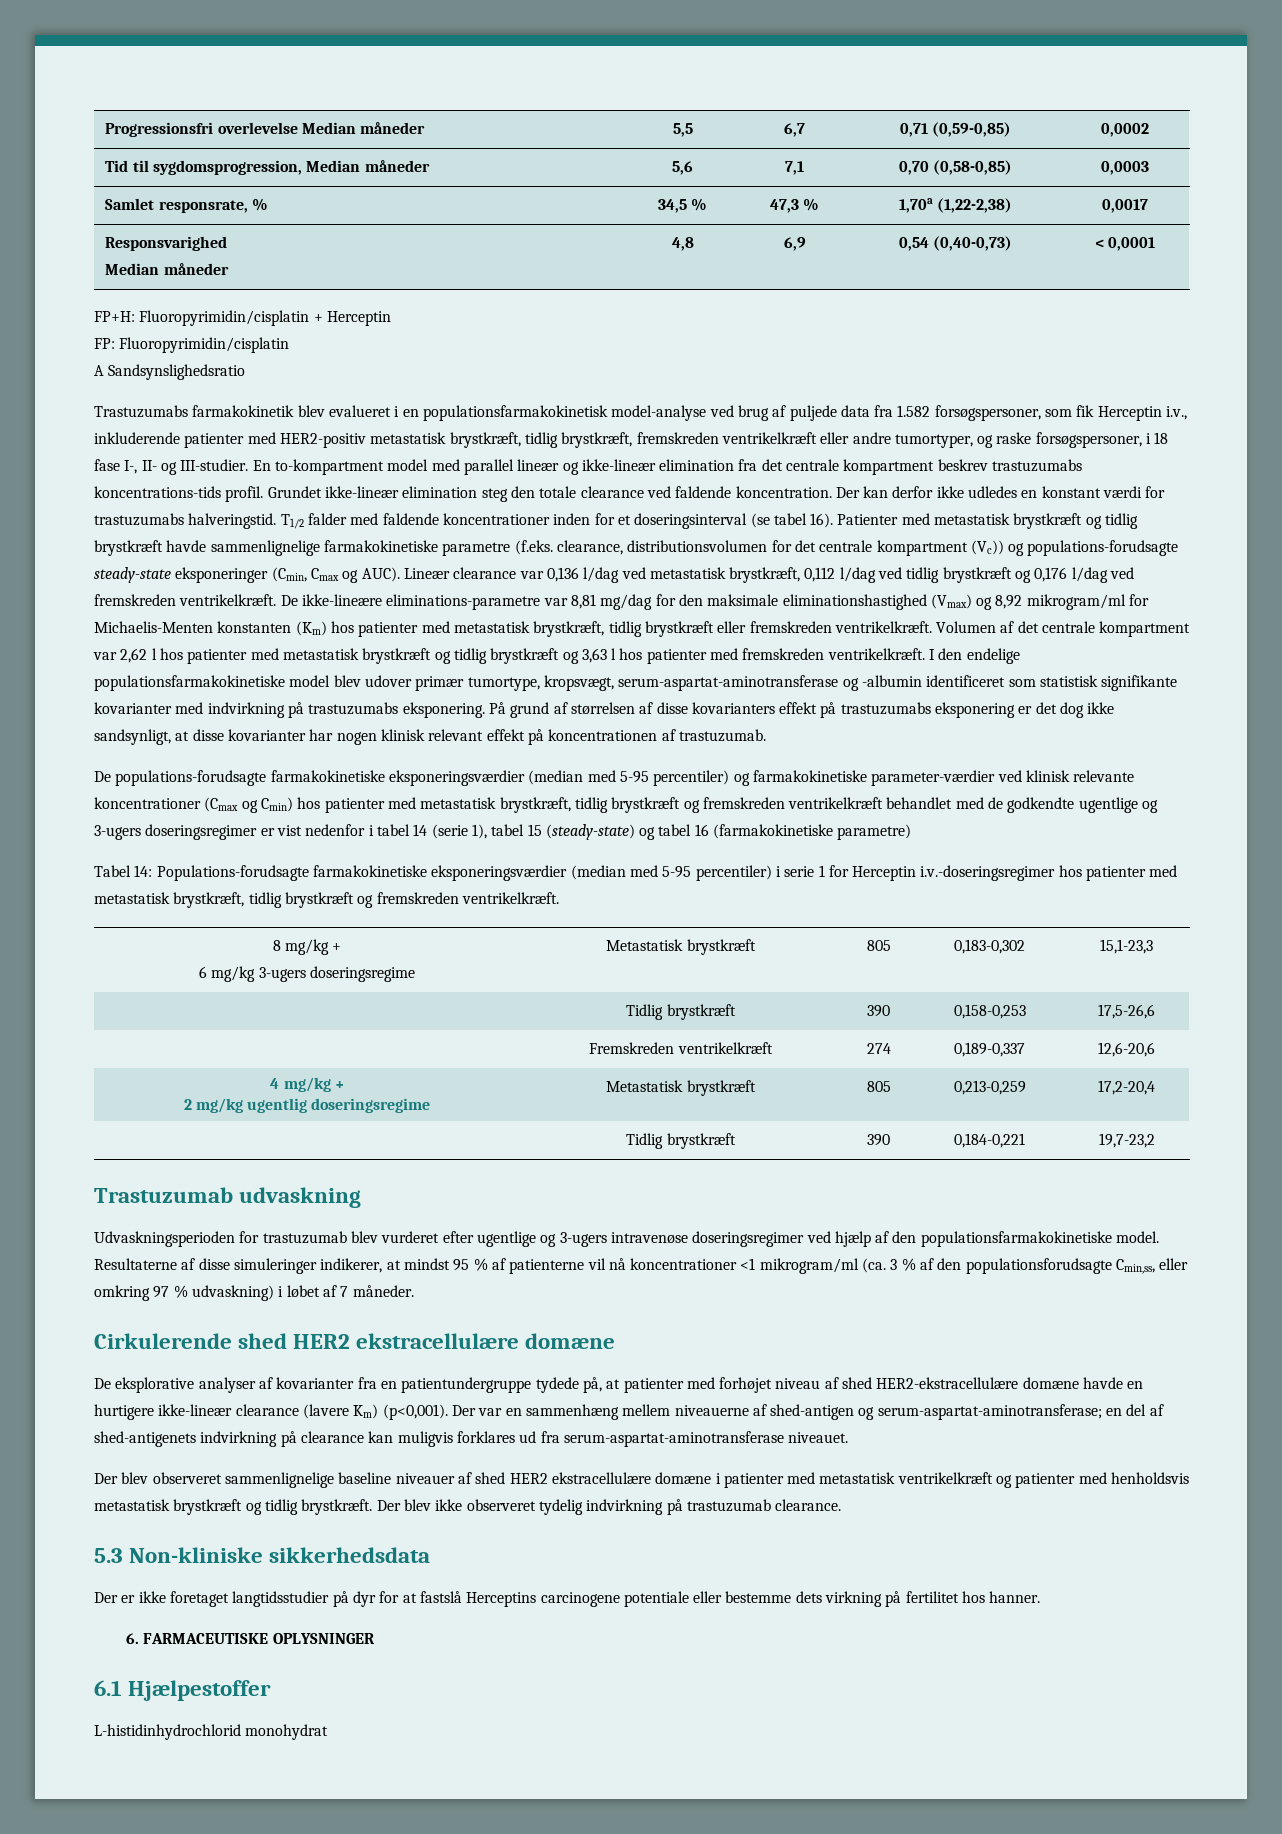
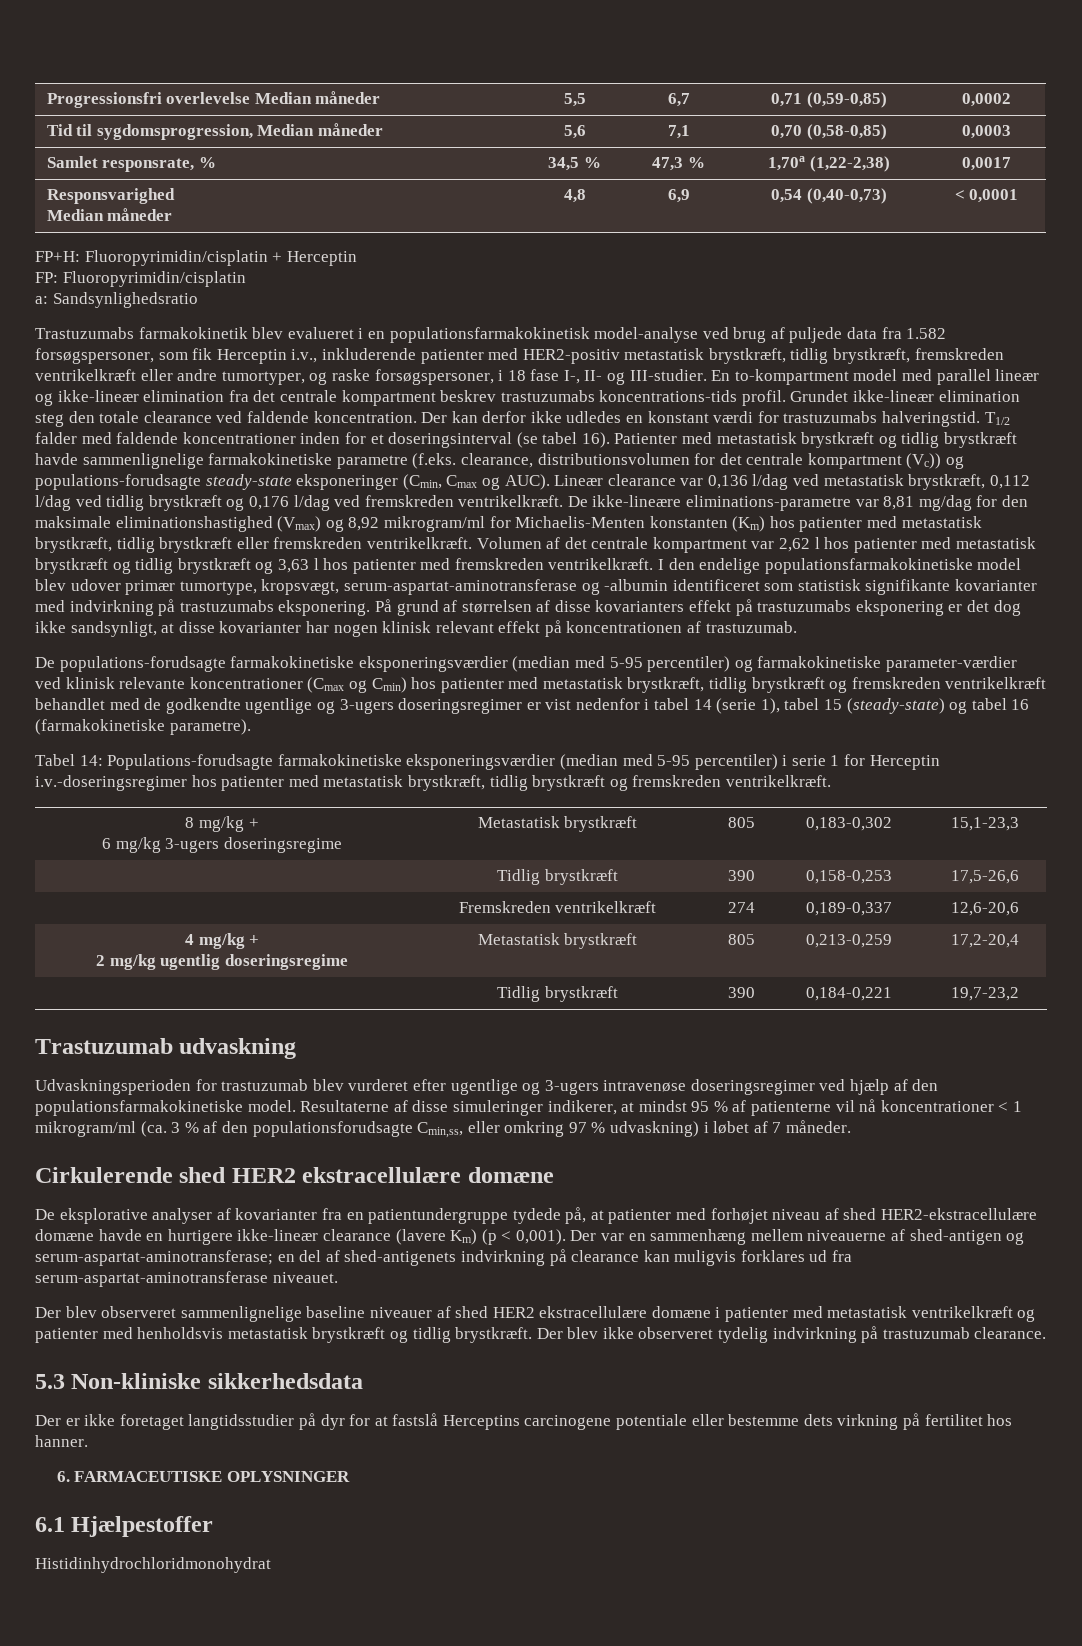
[94,364,246,380] A Sandsynslighedsratio -> [35,292,198,308] a: Sandsynlighedsratio
[837,824,912,840] parametre) -> [169,719,251,735] parametre).
[740,1258,756,1270] <1 -> [998,1101,1023,1112] < 1
[382,1404,448,1420] (p<0,001). -> [481,1229,566,1245] (p < 0,001).
[94,1724,329,1740] L-histidinhydrochlorid monohydrat -> [35,1557,271,1573] Histidinhydrochloridmonohydrat

